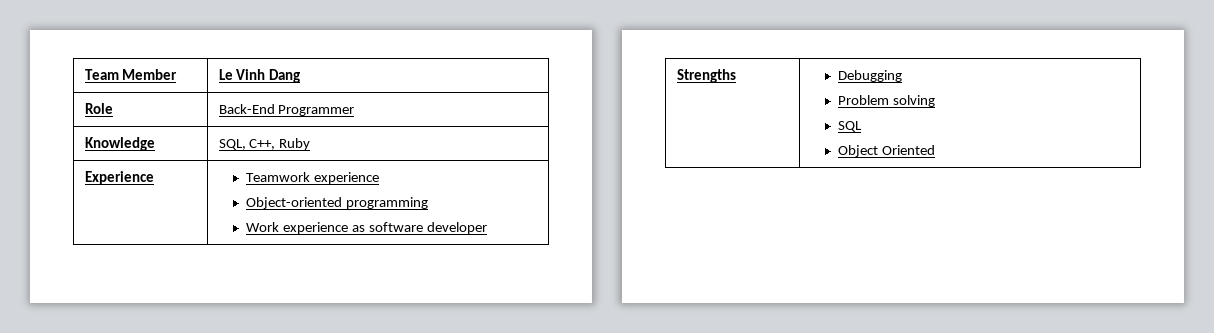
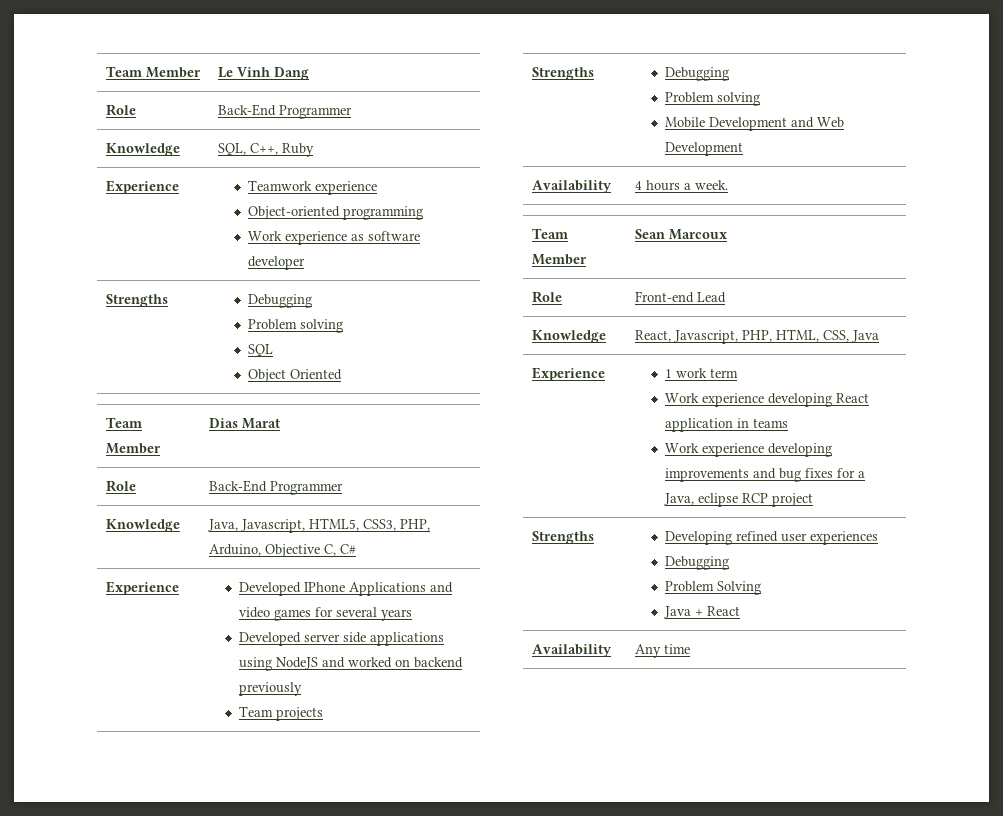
(936, 150) none -> [106,417,143,428] [106,443,162,454] [209,418,281,429] [106,480,137,492] [209,480,344,495] [106,519,181,532] [208,518,431,533] [209,544,357,557] [106,581,180,595] [238,582,453,596] [238,607,412,621] [238,632,444,646] [238,657,463,671] [238,682,302,696] [238,706,323,721] [532,67,595,80] [664,67,729,81] [664,92,760,106] [664,117,844,131] [664,142,743,156] [532,180,613,193] [635,180,729,191] [532,228,569,239] [532,254,588,265] [635,229,728,240] [532,291,563,303] [635,291,727,303] [532,330,607,343] [635,329,880,344] [532,367,606,381] [664,368,738,378] [664,393,869,407] [664,418,788,432] [664,443,832,457] [664,468,865,482] [663,493,813,507] [532,531,595,544] [664,531,878,545] [664,556,729,570] [664,581,761,595] [663,606,740,619] [532,644,613,657] [635,644,691,658] // Team Member | Dias Marat // Role | Back-End Programmer // Knowledge | Java, Javascript, HTML5, CSS3, PHP, Arduino, Objective C, C# // Experience | Developed IPhone Applications and video games for several years // Developed server side applications using NodeJS and worked on backend previously // Team projects // Strengths | Debugging // Problem solving // Mobile Development and Web Development // Availability | 4 hours a week. // Team Member | Sean Marcoux // Role | Front-end Lead // Knowledge | React, Javascript, PHP, HTML, CSS, Java // Experience | 1 work term // Work experience developing React application in teams // Work experience developing improvements and bug fixes for a Java, eclipse RCP project // Strengths | Developing refined user experiences // Debugging // Problem Solving // Java + React // Availability | Any time

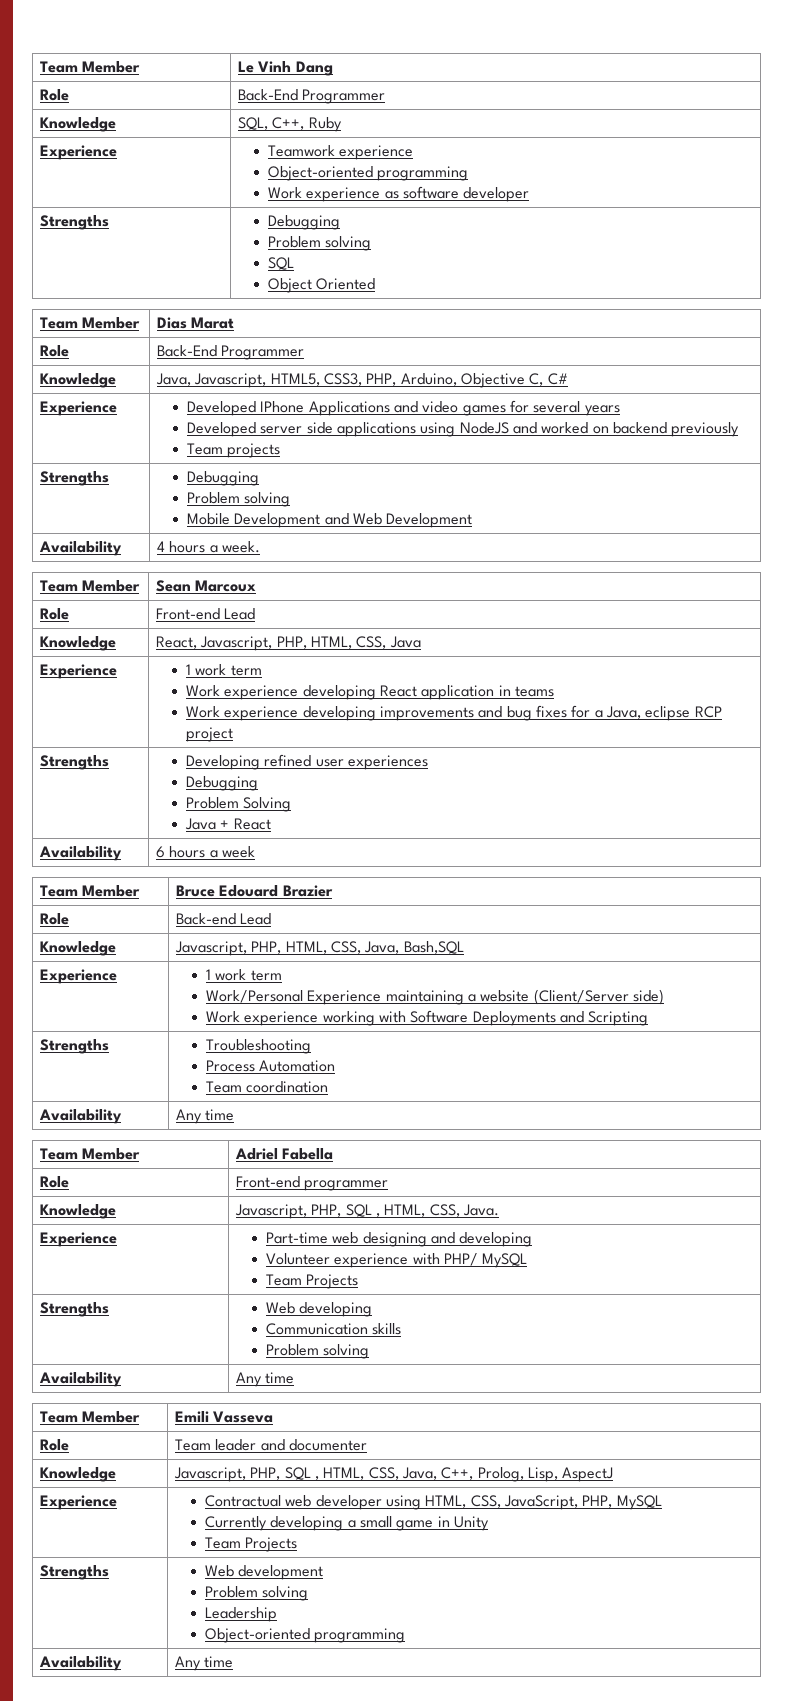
(740, 611) none -> [39,846,123,861] [156,846,256,858] [40,885,141,897] [176,885,333,897] [40,913,70,925] [176,913,272,925] [40,941,117,956] [175,941,464,956] [40,969,118,984] [205,969,282,981] [205,989,664,1005] [205,1010,649,1026] [40,1039,110,1054] [205,1039,311,1054] [205,1060,336,1072] [205,1081,329,1093] [39,1109,123,1124] [176,1109,235,1124] [40,1148,141,1160] [235,1148,334,1160] [40,1176,70,1188] [236,1176,389,1191] [40,1204,117,1219] [235,1204,500,1219] [40,1232,118,1247] [265,1232,533,1247] [265,1253,528,1268] [265,1274,359,1289] [40,1302,110,1317] [265,1302,373,1317] [265,1323,402,1335] [265,1344,370,1359] [39,1372,123,1387] [236,1372,295,1387] [40,1411,141,1423] [175,1411,274,1423] [40,1439,70,1451] [175,1439,368,1451] [40,1467,117,1482] [174,1467,614,1482] [40,1495,118,1510] [204,1495,662,1510] [204,1516,489,1531] [204,1537,298,1552] [40,1565,110,1580] [204,1565,324,1580] [204,1586,309,1601] [204,1607,277,1622] [204,1628,406,1643] // Availability | 6 hours a week // Team Member | Bruce Edouard Brazier // Role | Back-end Lead // Knowledge | Javascript, PHP, HTML, CSS, Java, Bash,SQL // Experience | 1 work term // Work/Personal Experience maintaining a website (Client/Server side) // Work experience working with Software Deployments and Scripting // Strengths | Troubleshooting // Process Automation // Team coordination // Availability | Any time // Team Member | Adriel Fabella // Role | Front-end programmer // Knowledge | Javascript, PHP, SQL , HTML, CSS, Java. // Experience | Part-time web designing and developing // Volunteer experience with PHP/ MySQL // Team Projects // Strengths | Web developing // Communication skills // Problem solving // Availability | Any time // Team Member | Emili Vasseva // Role | Team leader and documenter // Knowledge | Javascript, PHP, SQL , HTML, CSS, Java, C++, Prolog, Lisp, AspectJ // Experience | Contractual web developer using HTML, CSS, JavaScript, PHP, MySQL // Currently developing a small game in Unity // Team Projects // Strengths | Web development // Problem solving // Leadership // Object-oriented programming

